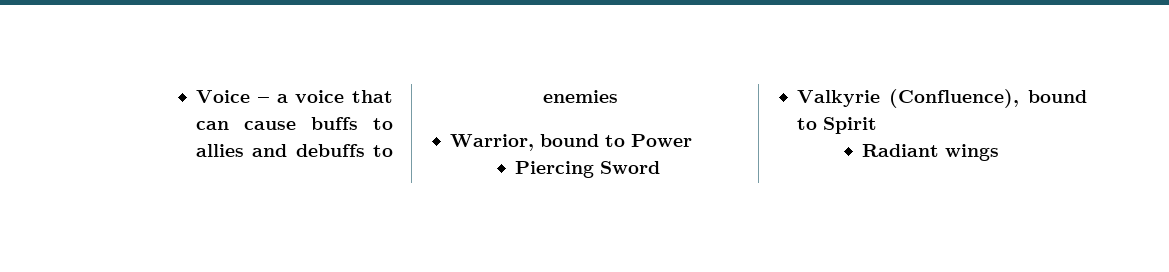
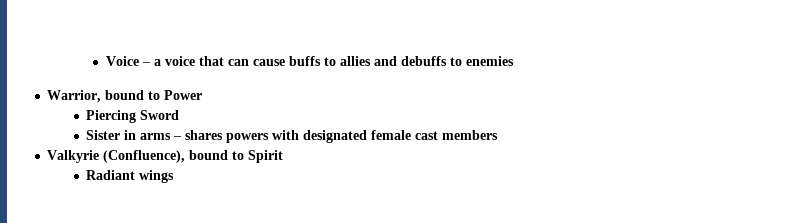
(661, 167) none -> [86,130,499,143] // Sister in arms – shares powers with designated female cast members

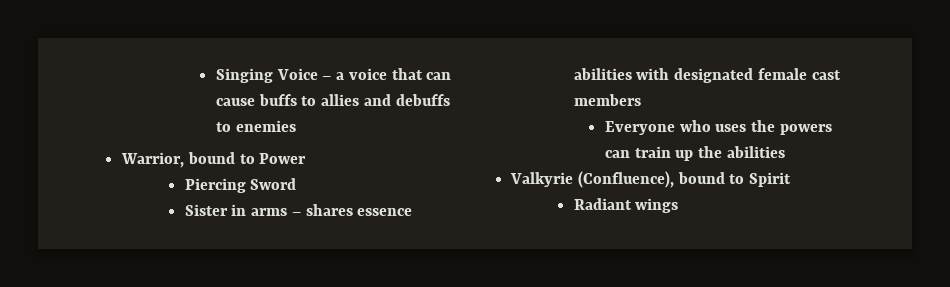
(105, 61) none -> [215,68,273,83] Singing
[226,133,270,143] powers -> [357,208,413,216] [573,68,632,80] essence abilities
(499, 135) none -> [604,120,832,135] [604,146,785,161] // Everyone who uses the powers can train up the abilities

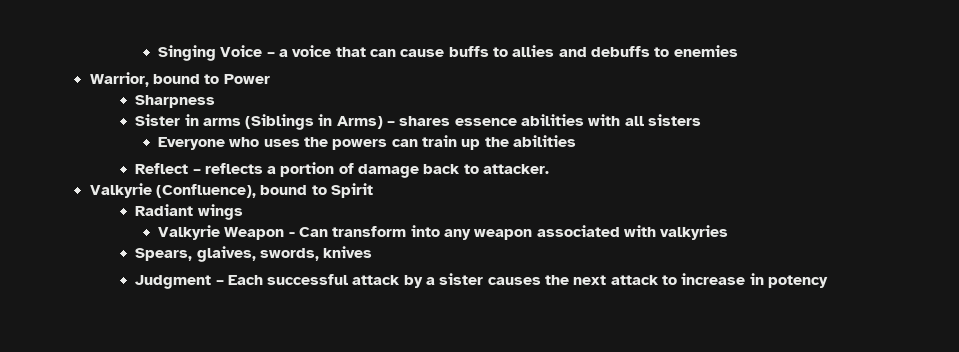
[184,178,297,193] Piercing Sword -> [135,95,216,108] Sharpness
(288, 212) none -> [245,114,383,130] (Siblings in Arms)
[674,68,841,83] [573,94,641,106] designated female cast members -> [624,114,702,126] all sisters
(785, 152) none -> [135,162,550,178] // Reflect – reflects a portion of damage back to attacker.
(679, 205) none -> [158,225,729,240] [135,246,373,262] [135,273,829,289] // Valkyrie Weapon - Can transform into any weapon associated with valkyries // Spears, glaives, swords, knives // Judgment – Each successful attack by a sister causes the next attack to increase in potency

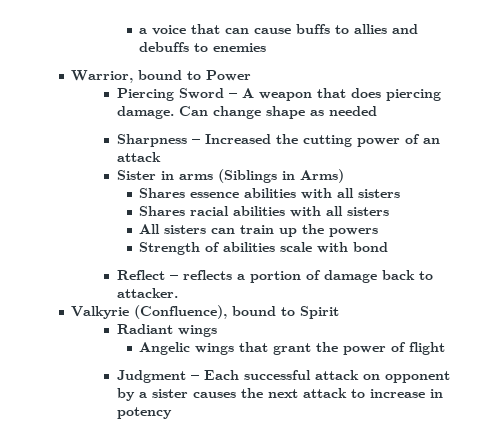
[158,45,275,61] Singing Voice – -> (139, 31) none
[135,95,216,108] Sharpness -> [116,88,441,101] [116,106,377,119] [116,134,440,147] [116,152,161,162] Piercing Sword – A weapon that does piercing damage. Can change shape as needed // Sharpness – Increased the cutting power of an attack
[387,116,451,126] – shares -> [139,188,186,198] // Shares
[158,135,576,150] Everyone who uses the powers can train up the abilities -> [139,206,390,217] [139,224,379,237] [139,242,389,255] Shares racial abilities with all sisters // All sisters can train up the powers // Strength of abilities scale with bond
[158,225,729,240] [135,246,373,262] Valkyrie Weapon - Can transform into any weapon associated with valkyries // Spears, glaives, swords, knives -> [139,342,446,355] Angelic wings that grant the power of flight
(401, 280) none -> [362,371,450,383] on opponent

